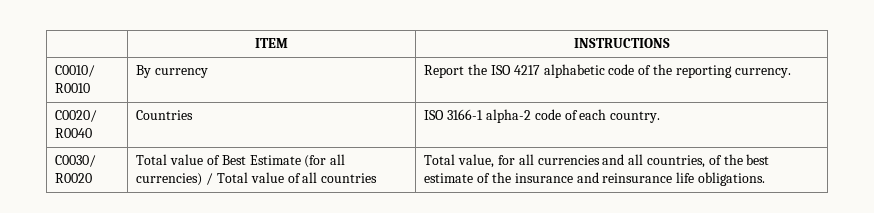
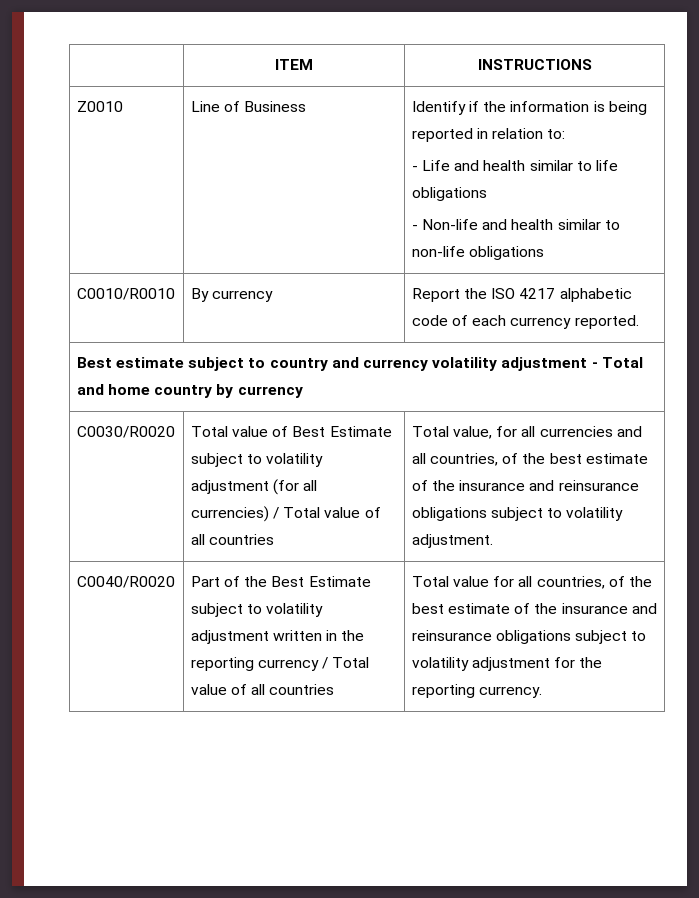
[55,65,96,77] [55,83,91,93] C0010/ R0010 -> [76,101,123,112] [190,101,307,112] [411,101,647,115] [411,128,566,142] [411,160,618,171] [411,187,487,201] [411,219,620,230] [411,246,545,260] [76,288,175,300] Z0010 | Line of Business | Identify if the information is being reported in relation to: // - Life and health similar to life obligations // - Non-life and health similar to non-life obligations // C0010/R0010
[652,64,791,78] [55,110,98,122] [55,128,93,138] [136,110,194,120] [424,109,661,123] [55,155,97,167] [55,173,93,183] the reporting currency. // C0020/ R0040 | Countries | ISO 3166-1 alpha-2 code of each country. // C0030/ R0020 -> [472,315,639,329] [76,357,643,371] [76,384,303,398] [76,426,175,438] each currency reported. // Best estimate subject to country and currency volatility adjustment - Total and home country by currency // C0030/R0020
(301, 160) none -> [190,453,324,467] [190,480,269,494] subject to volatility adjustment
[676,172,765,186] life obligations. -> [411,507,624,521] [411,534,493,548] [76,576,175,588] [190,576,371,587] [190,603,324,617] [190,630,365,644] [190,657,370,671] [190,684,335,695] [411,576,652,589] [411,603,657,614] [411,630,647,644] [411,657,603,671] [411,684,543,698] obligations subject to volatility adjustment. // C0040/R0020 | Part of the Best Estimate subject to volatility adjustment written in the reporting currency / Total value of all countries | Total value for all countries, of the best estimate of the insurance and reinsurance obligations subject to volatility adjustment for the reporting currency.

